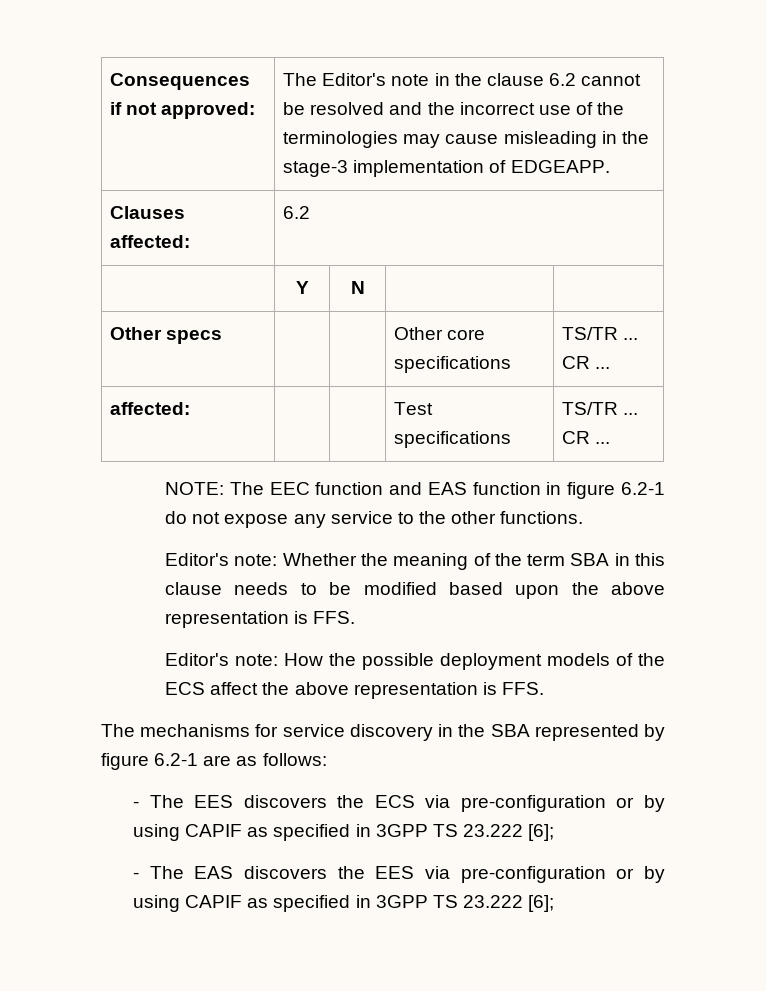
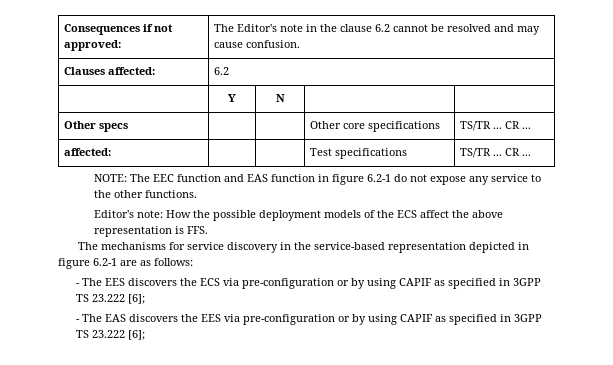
[427,102,625,115] [283,131,649,148] [283,160,610,177] the incorrect use of the terminologies may cause misleading in the stage-3 implementation of EDGEAPP. -> [517,26,541,35] [214,40,301,48] may cause confusion.
[165,553,666,570] [165,582,665,599] [165,611,356,628] // Editor's note: Whether the meaning of the term SBA in this clause needs to be modified based upon the above representation is FFS. -> (197, 194) none
[490,724,665,741] SBA represented by -> [314,242,530,253] service-based representation depicted in

